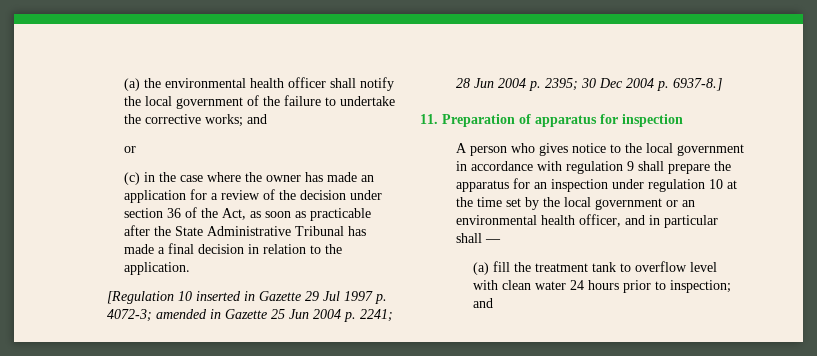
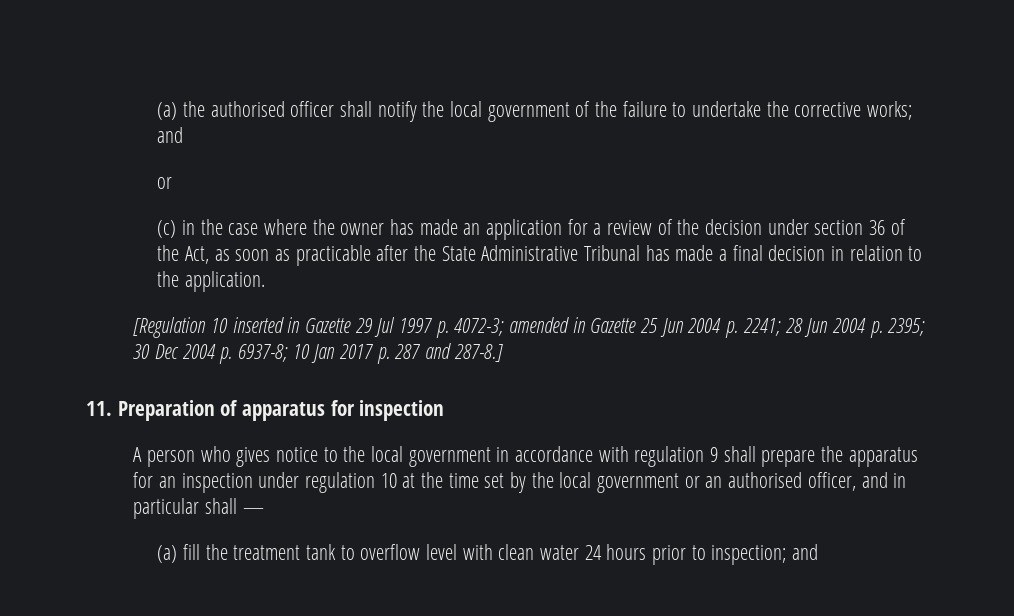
[165,78,285,88] environmental health -> [210,101,285,117] authorised
[672,78,722,91] 6937-8.] -> [238,343,503,364] 6937-8; 10 Jan 2017 p. 287 and 287-8.]
[455,215,575,225] environmental health -> [728,472,803,488] authorised

